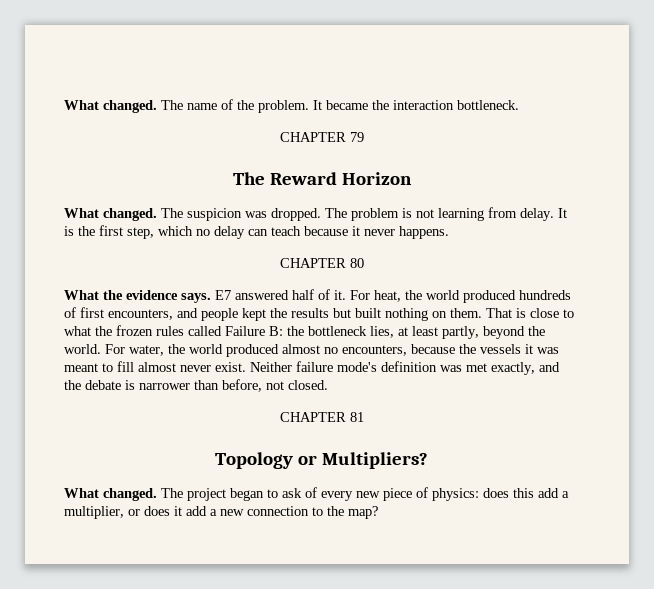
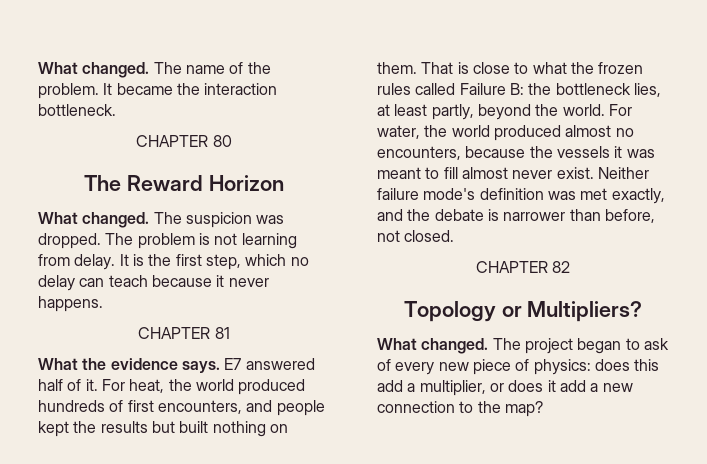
[349,132,364,142] 79 -> [212,135,232,147] 80
[349,258,364,268] 80 -> [214,327,230,339] 81
[349,412,364,422] 81 -> [552,261,571,273] 82

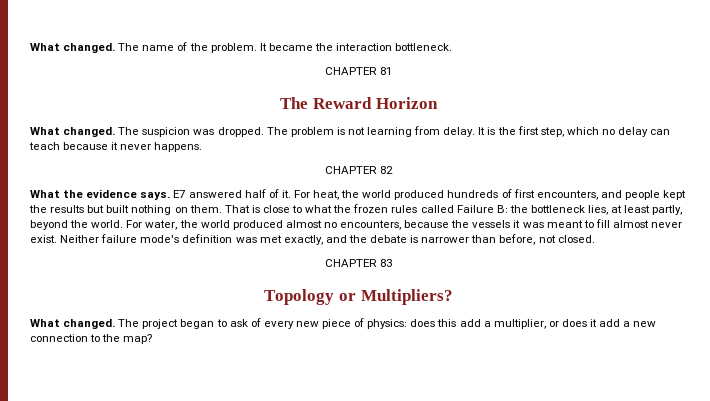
[212,135,232,147] 80 -> [380,67,393,75] 81
[214,327,230,339] 81 -> [380,166,394,174] 82
[552,261,571,273] 82 -> [380,259,393,267] 83

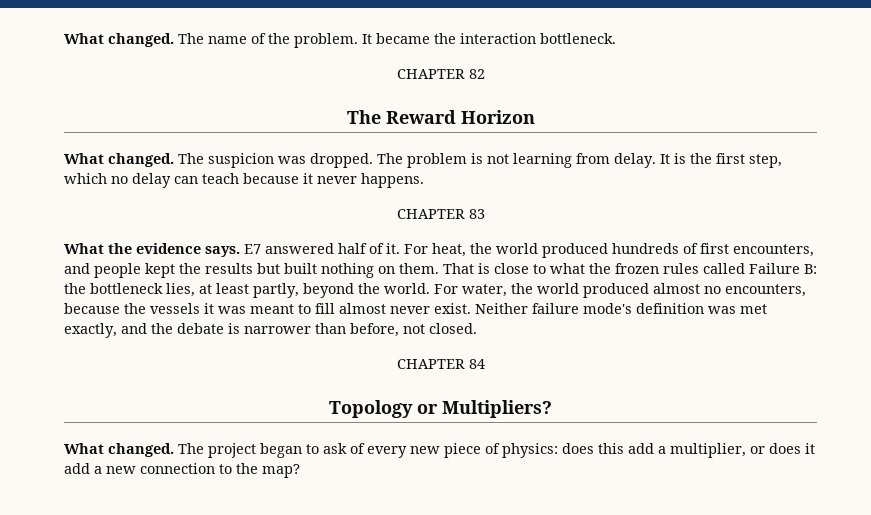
[380,67,393,75] 81 -> [468,69,485,79] 82
[380,166,394,174] 82 -> [468,209,485,219] 83
[380,259,393,267] 83 -> [468,359,485,369] 84

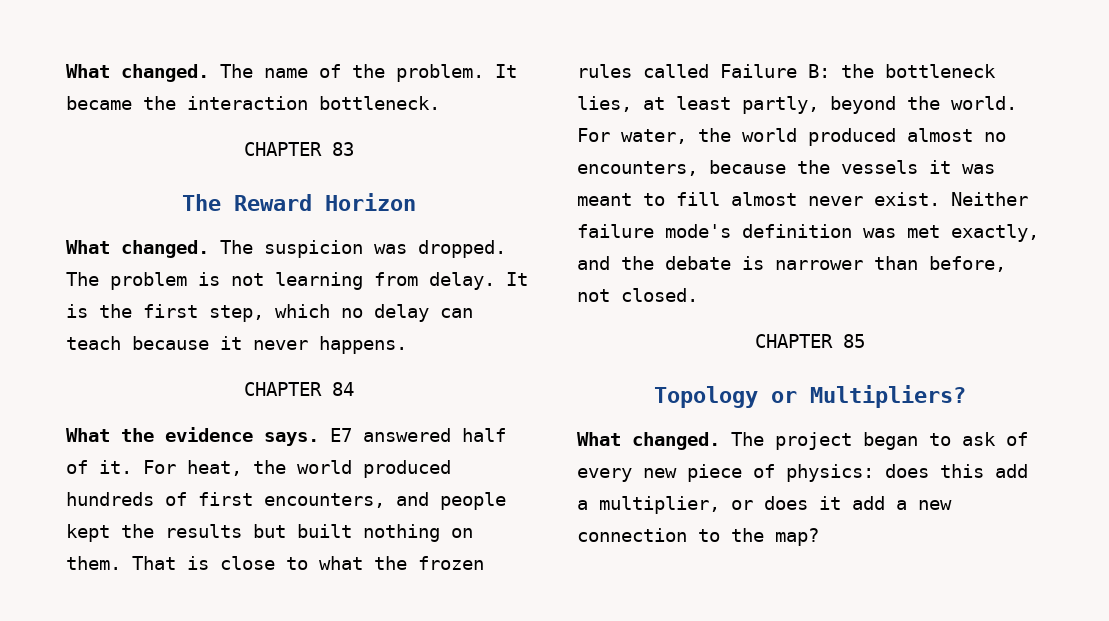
[468,69,485,79] 82 -> [332,142,354,156] 83
[468,209,485,219] 83 -> [332,382,354,396] 84
[468,359,485,369] 84 -> [843,334,865,348] 85

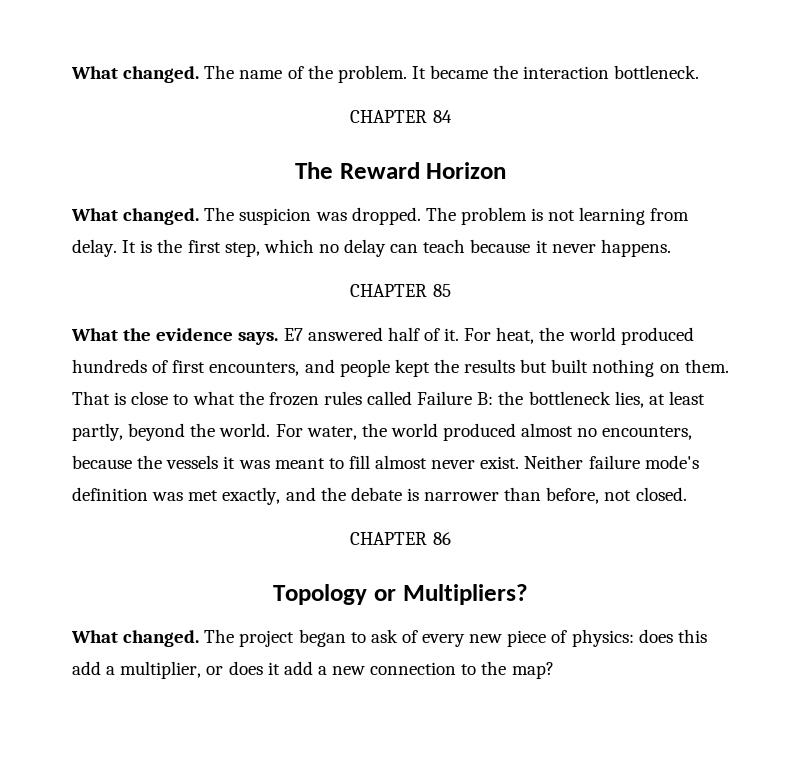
[332,142,354,156] 83 -> [432,110,452,123] 84
[332,382,354,396] 84 -> [432,284,451,297] 85
[843,334,865,348] 85 -> [432,532,451,545] 86

